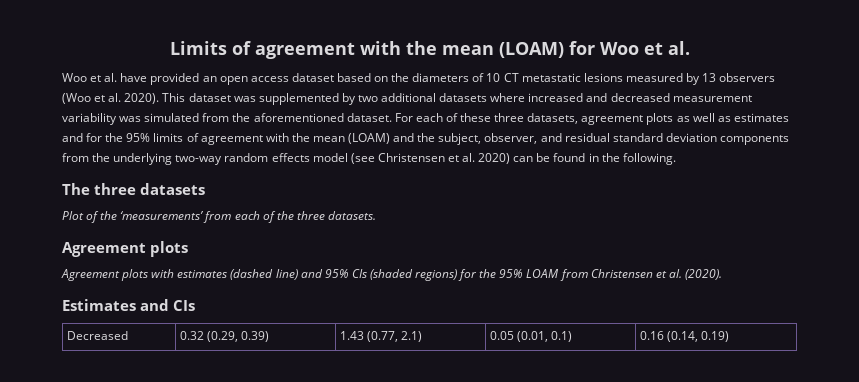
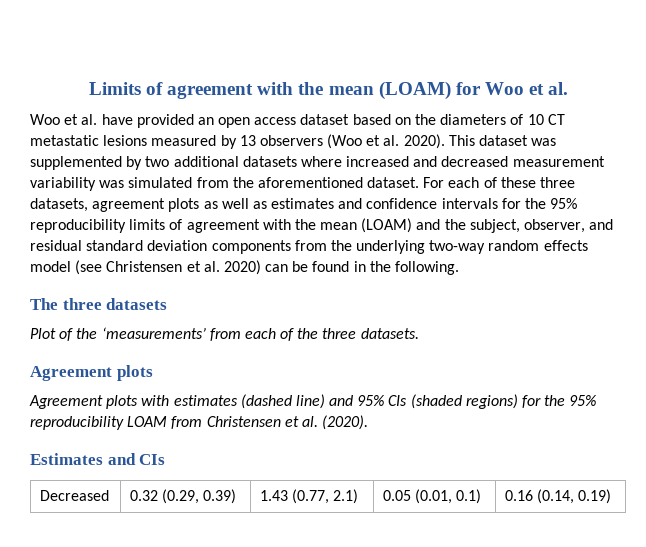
[86,133,151,142] for the 95% -> [366,198,578,209] [30,219,126,233] confidence intervals for the 95% reproducibility
(524, 273) none -> [30,416,124,430] reproducibility

